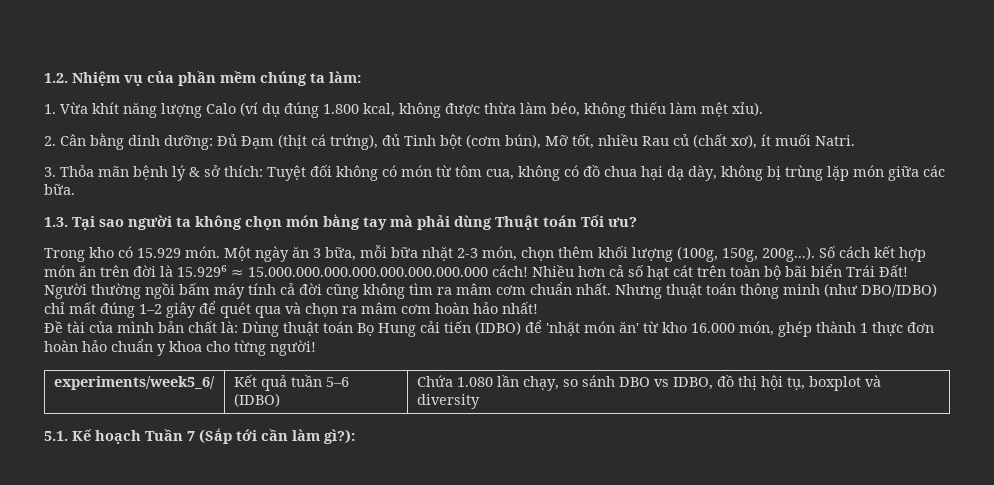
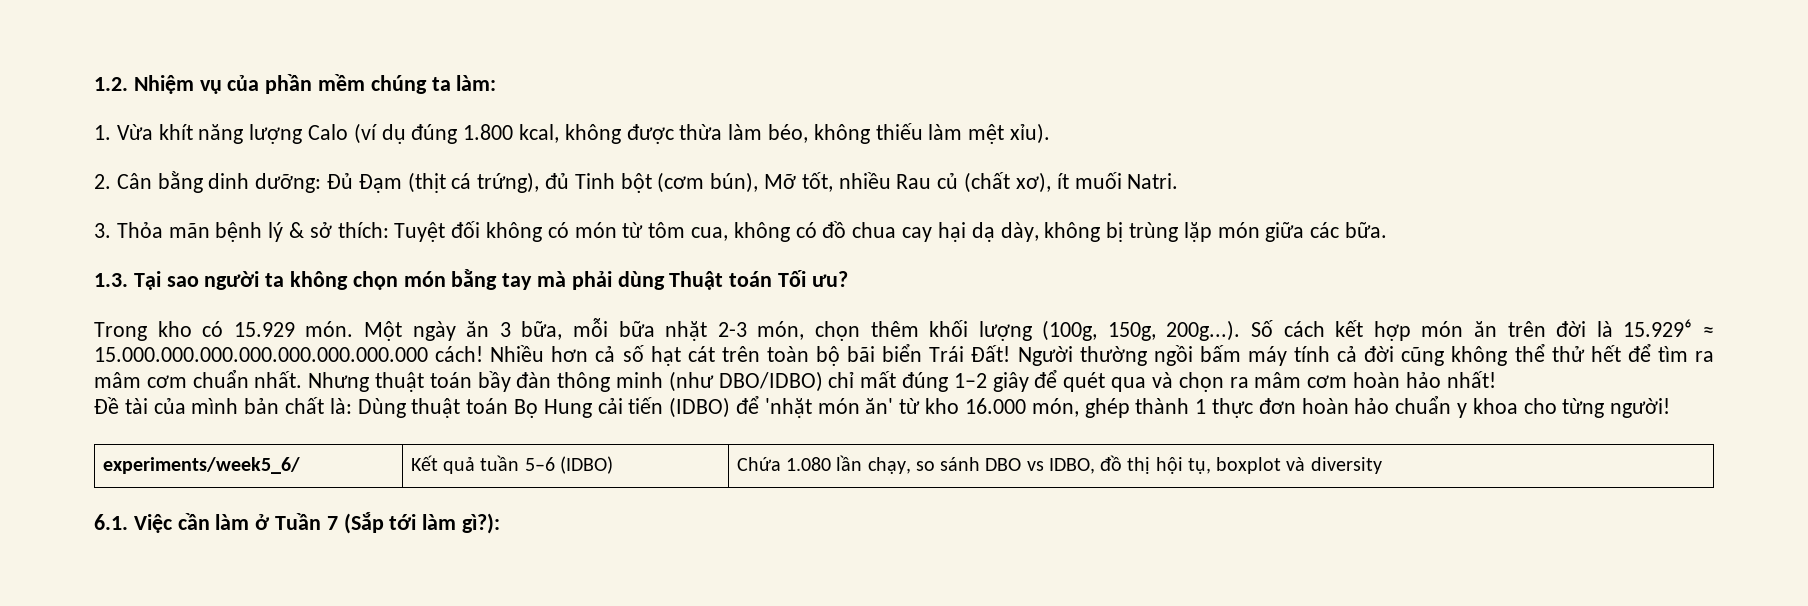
(637, 171) none -> [902,227,933,242] cay
(405, 291) none -> [1514,344,1651,362] thể thử hết để
(736, 289) none -> [477,371,552,392] bầy đàn
[44,429,141,444] 5.1. Kế hoạch -> [94,513,271,533] 6.1. Việc cần làm ở
[261,429,288,441] cần -> (417, 522) none

